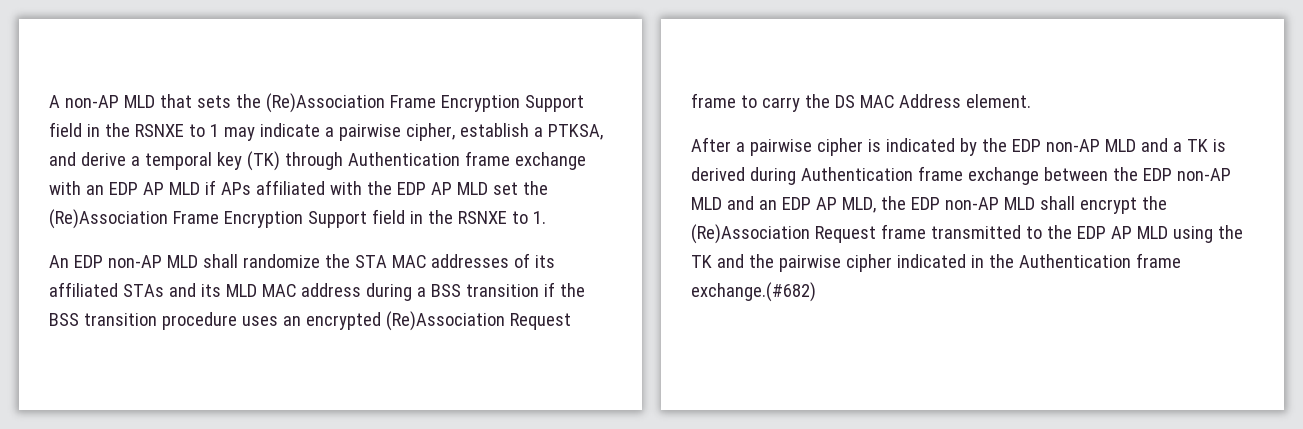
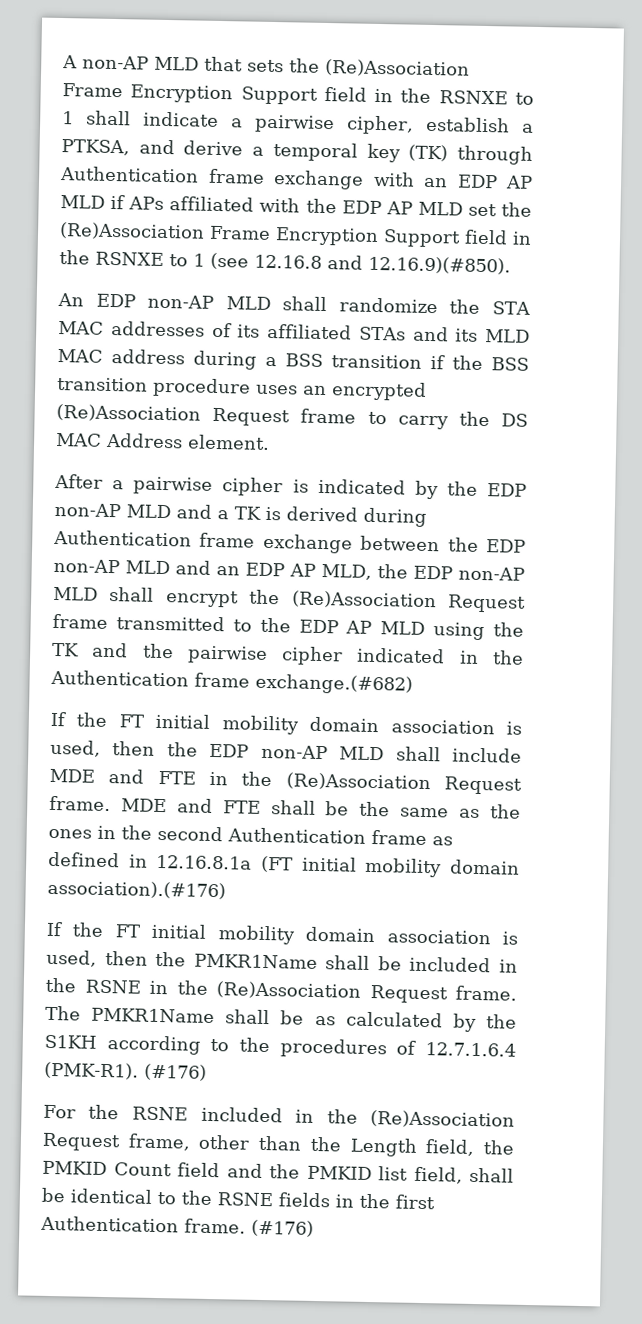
[223,127,255,141] may -> [86,110,132,126] shall
[532,211,546,224] 1. -> [193,252,511,275] 1 (see 12.16.8 and 12.16.9)(#850).
(816, 292) none -> [50,711,522,735] [50,739,522,763] [49,768,523,795] [49,795,522,819] [48,825,453,846] [48,851,520,878] [47,879,226,900] [46,921,518,945] [46,949,518,973] [45,977,517,1004] [45,1005,518,1032] [44,1034,516,1059] [44,1061,207,1081] [43,1104,515,1129] [42,1132,516,1157] [42,1160,514,1184] [41,1187,435,1210] [40,1215,314,1237] // If the FT initial mobility domain association is used, then the EDP non-AP MLD shall include MDE and FTE in the (Re)Association Request frame. MDE and FTE shall be the same as the ones in the second Authentication frame as defined in 12.16.8.1a (FT initial mobility domain association).(#176) // If the FT initial mobility domain association is used, then the PMKR1Name shall be included in the RSNE in the (Re)Association Request frame. The PMKR1Name shall be as calculated by the S1KH according to the procedures of 12.7.1.6.4 (PMK-R1). (#176) // For the RSNE included in the (Re)Association Request frame, other than the Length field, the PMKID Count field and the PMKID list field, shall be identical to the RSNE fields in the first Authentication frame. (#176)

